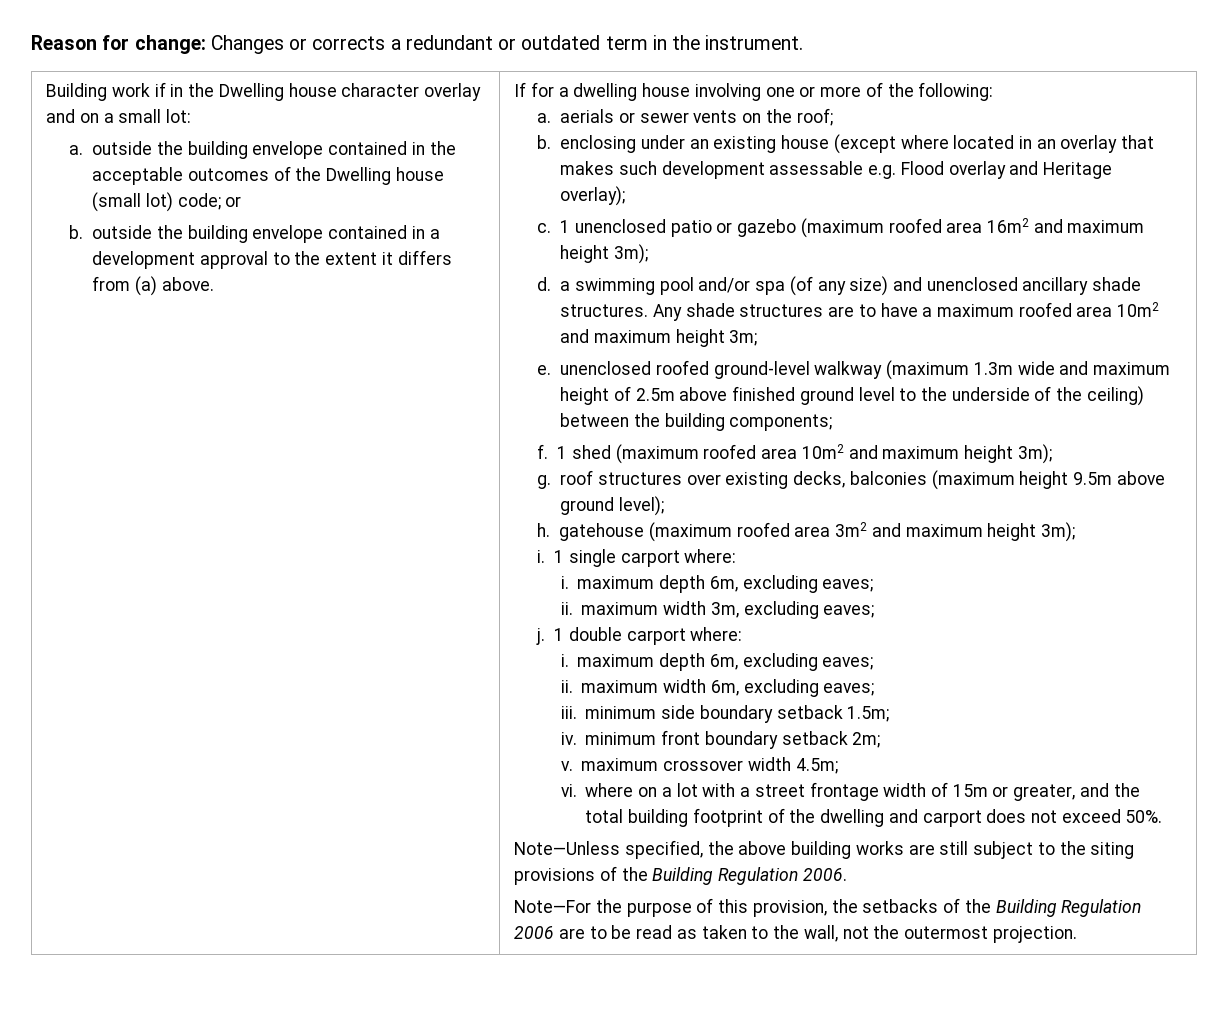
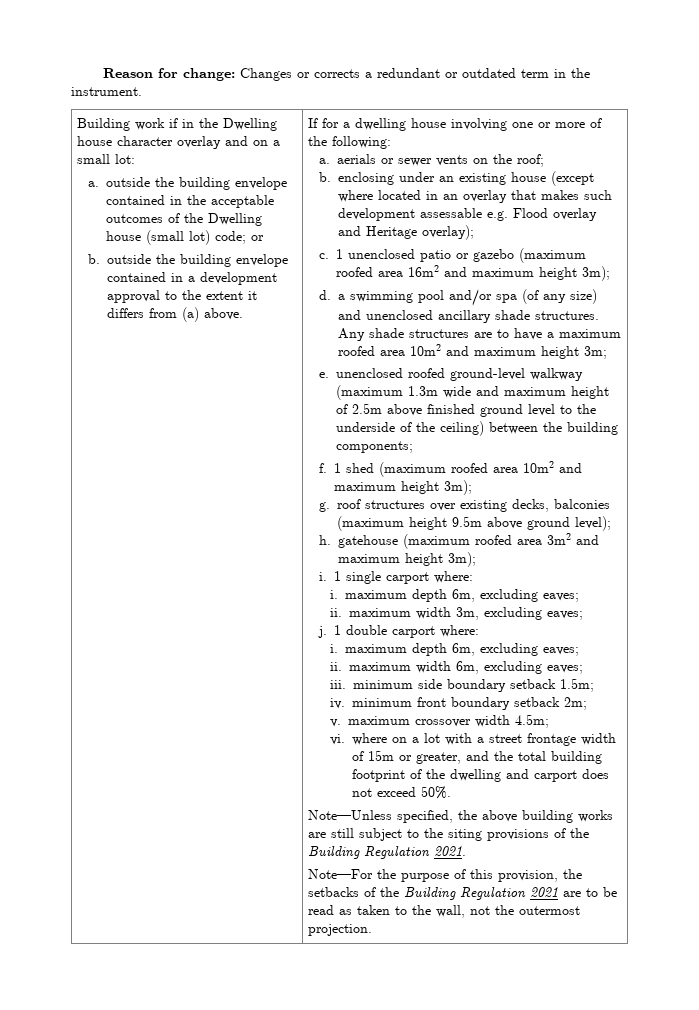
[802,868,847,881] 2006. -> [433,846,466,856] 2021.
[514,926,555,939] 2006 -> [529,887,558,897] 2021

